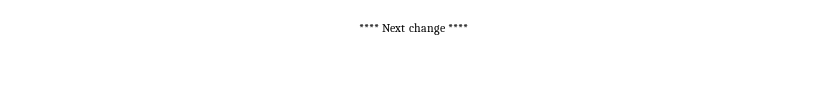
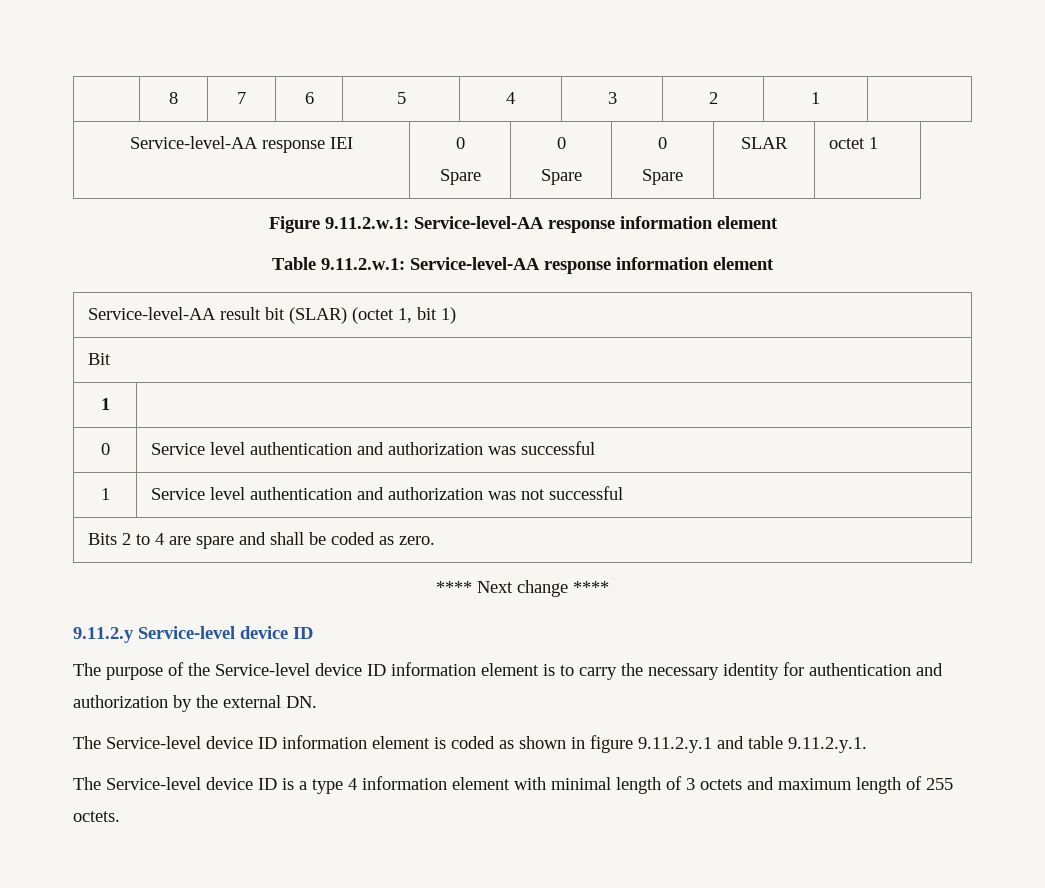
[359,23,468,35] **** Next change **** -> [169,92,178,104] [237,92,246,104] [304,92,314,104] [396,92,406,104] [506,92,515,104] [607,92,617,104] [708,92,718,104] [811,92,820,104] [130,136,353,153] [455,137,465,149] [439,169,481,185] [556,137,566,149] [540,169,582,185] [658,137,667,149] [642,169,683,185] [741,137,788,149] [828,137,878,149] [268,216,778,233] [272,257,774,274] [87,307,456,324] [87,353,111,365] [100,398,110,410] [100,443,110,455] [150,441,595,455] [100,488,110,500] [150,486,623,500] [87,532,435,549] [436,580,609,597] [73,626,313,643] [73,662,943,680] [73,695,317,712] [73,735,867,753] [73,776,953,794] [73,811,120,822] | 8 | 7 | 6 | 5 | 4 | 3 | 2 | 1 | // Service-level-AA response IEI | 0 // Spare | 0 // Spare | 0 // Spare | SLAR | octet 1 // Figure 9.11.2.w.1: Service-level-AA response information element // Table 9.11.2.w.1: Service-level-AA response information element // Service-level-AA result bit (SLAR) (octet 1, bit 1) // Bit // 1 | // 0 | Service level authentication and authorization was successful // 1 | Service level authentication and authorization was not successful // Bits 2 to 4 are spare and shall be coded as zero. // **** Next change **** // 9.11.2.y Service-level device ID // The purpose of the Service-level device ID information element is to carry the necessary identity for authentication and authorization by the external DN. // The Service-level device ID information element is coded as shown in figure 9.11.2.y.1 and table 9.11.2.y.1. // The Service-level device ID is a type 4 information element with minimal length of 3 octets and maximum length of 255 octets.

